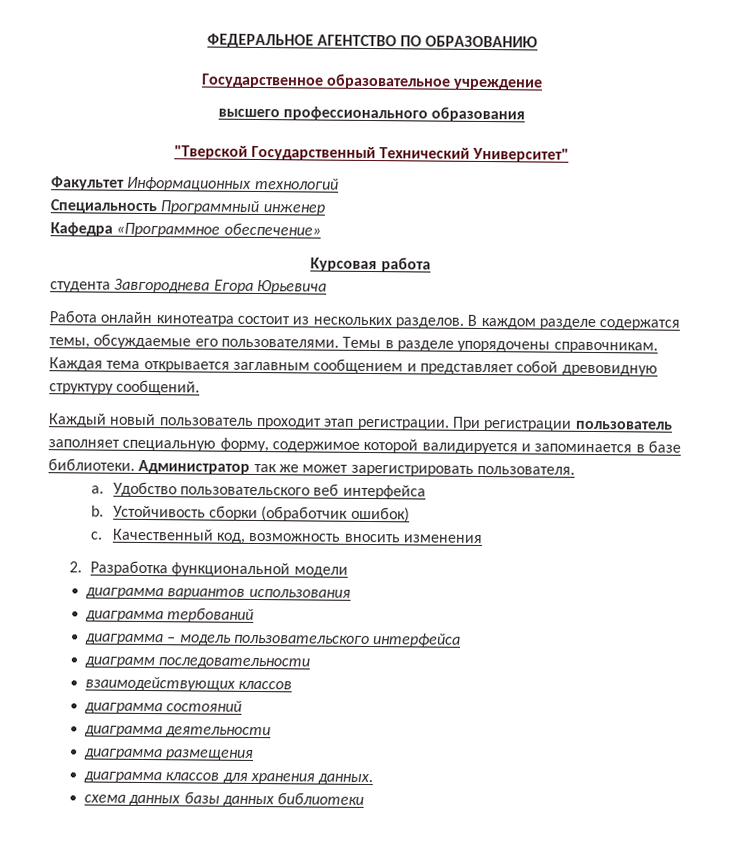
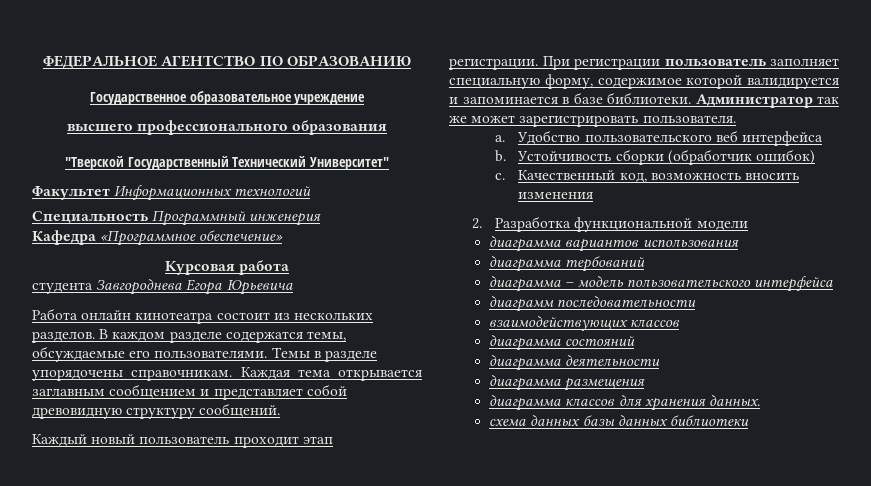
[262,204,325,216] инженер -> [249,213,322,226] инженерия

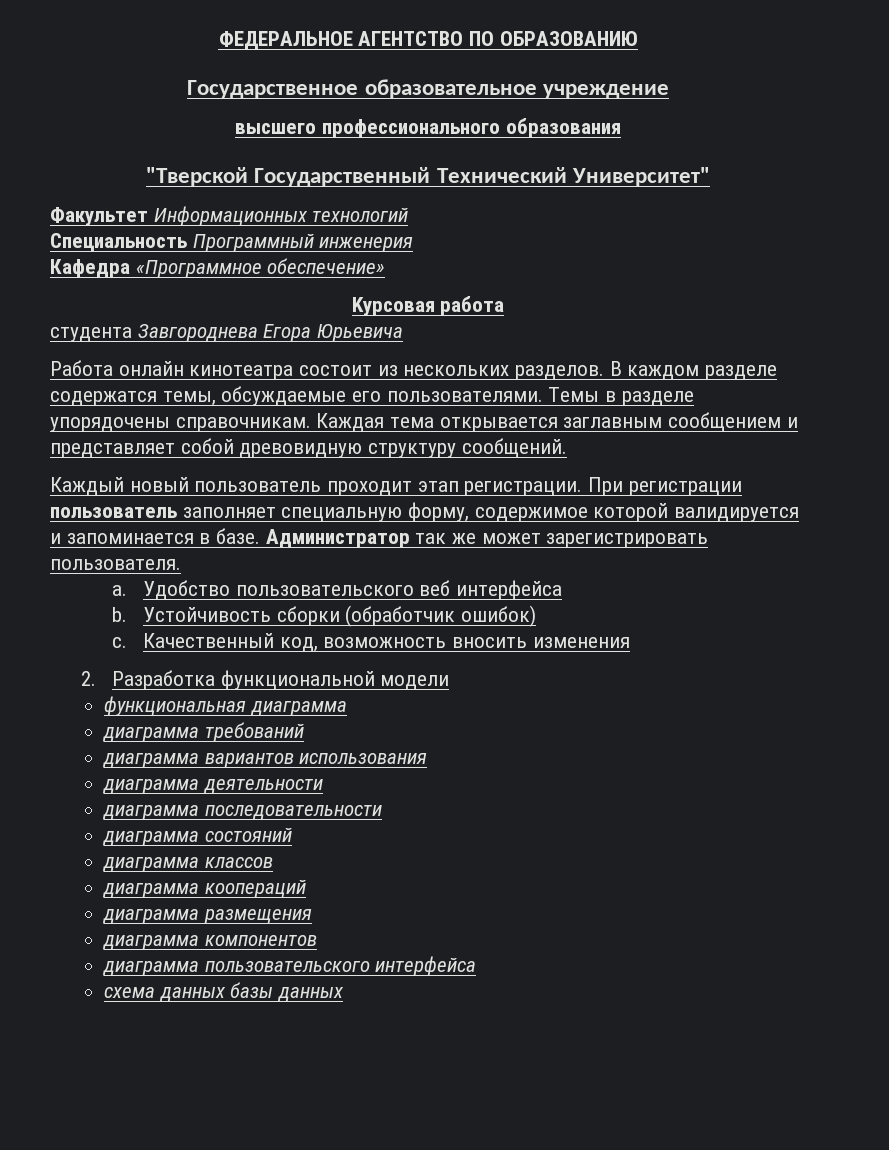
[573,92,691,104] базе библиотеки. -> [216,528,261,544] базе.
(748, 226) none -> [104,696,347,716] [102,722,304,742] // функциональная диаграмма // диаграмма требований
[565,256,646,272] [489,275,833,292] [489,295,555,312] тербований // диаграмма – модель пользовательского интерфейса // диаграмм -> [202,779,323,794] [102,805,200,820] деятельности // диаграмма
[489,315,681,331] // взаимодействующих классов -> (382, 812) none
[565,354,661,366] деятельности -> [204,857,273,868] [102,880,306,898] классов // диаграмма коопераций
[565,394,760,411] классов для хранения данных. -> [204,935,317,946] [102,956,477,976] компонентов // диаграмма пользовательского интерфейса
[669,415,749,426] библиотеки -> (345, 994) none

